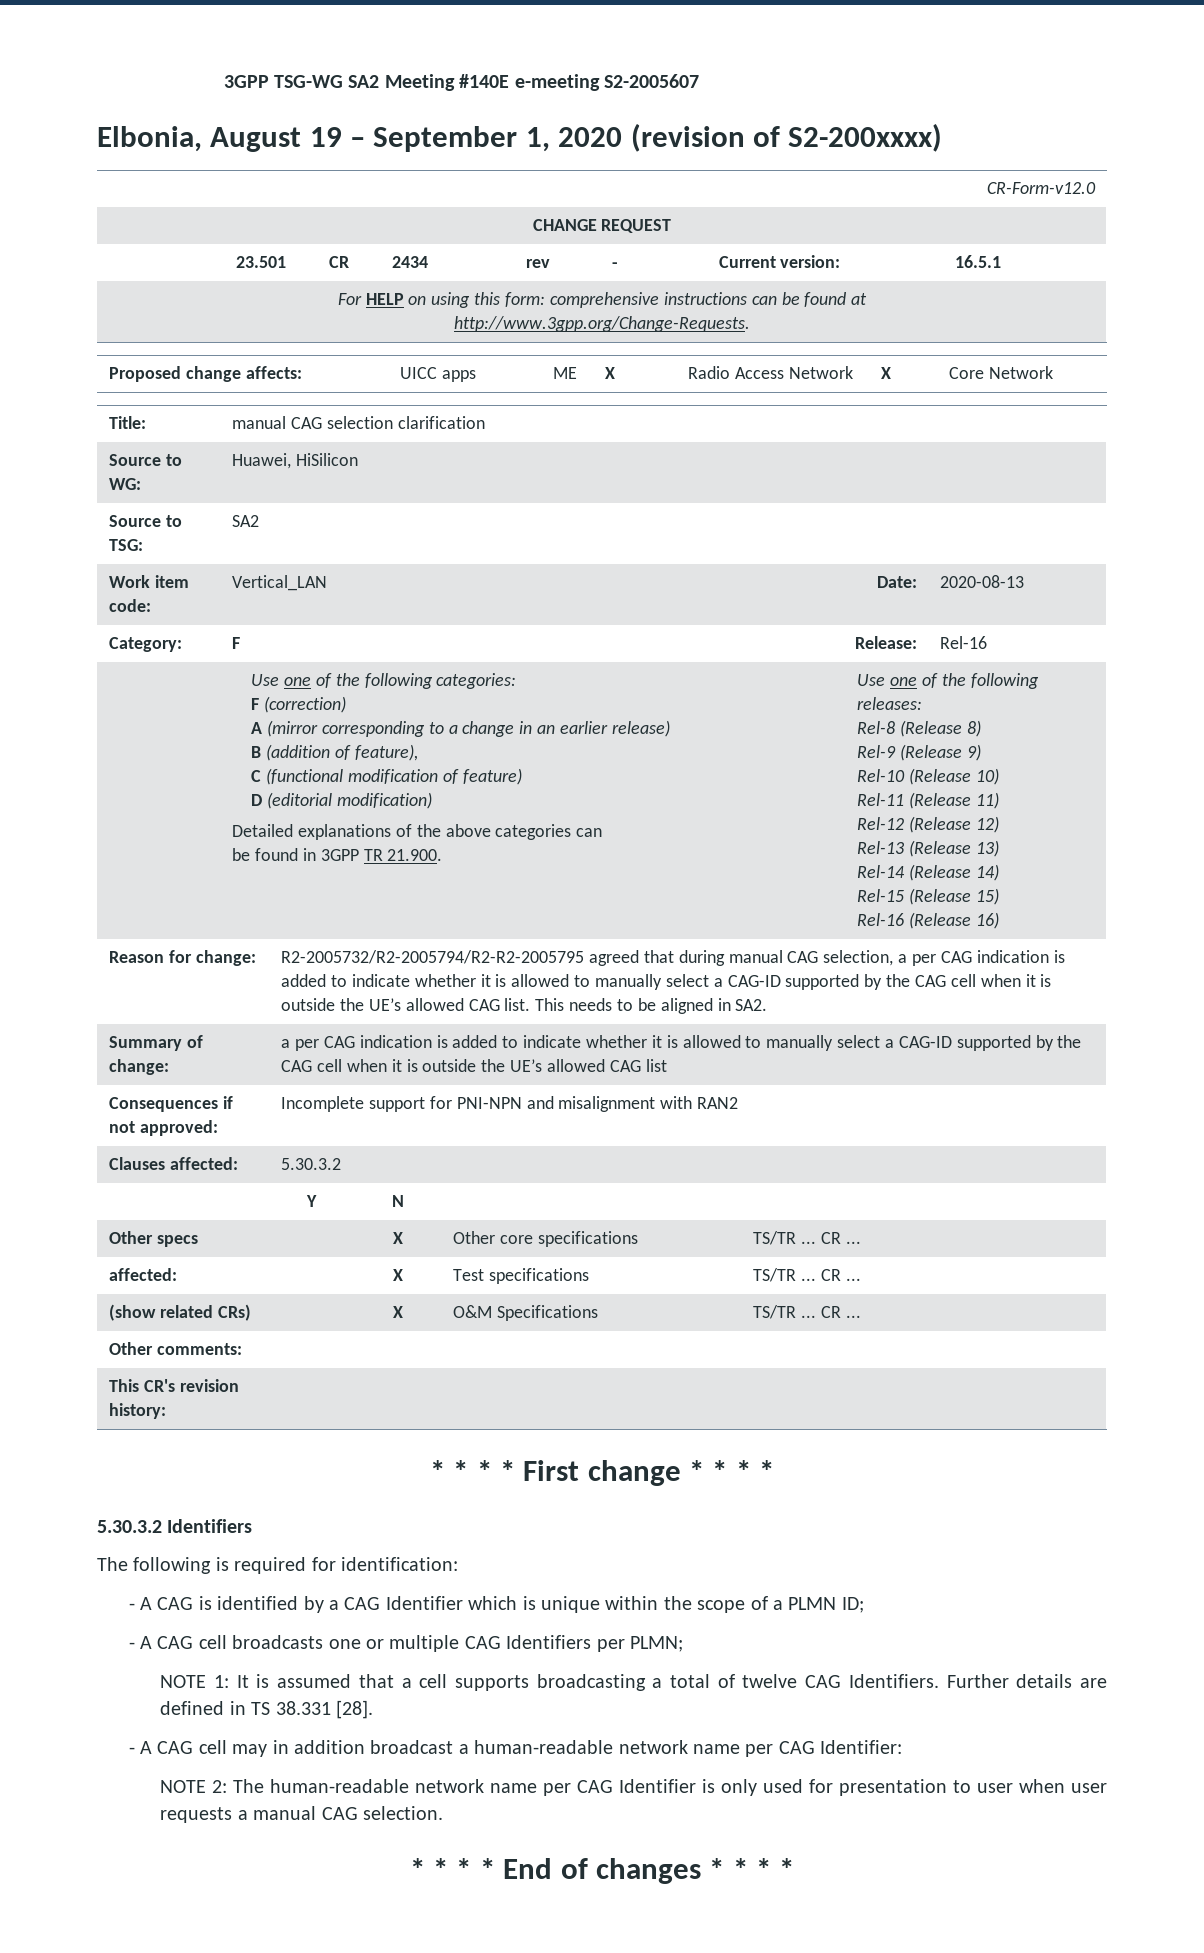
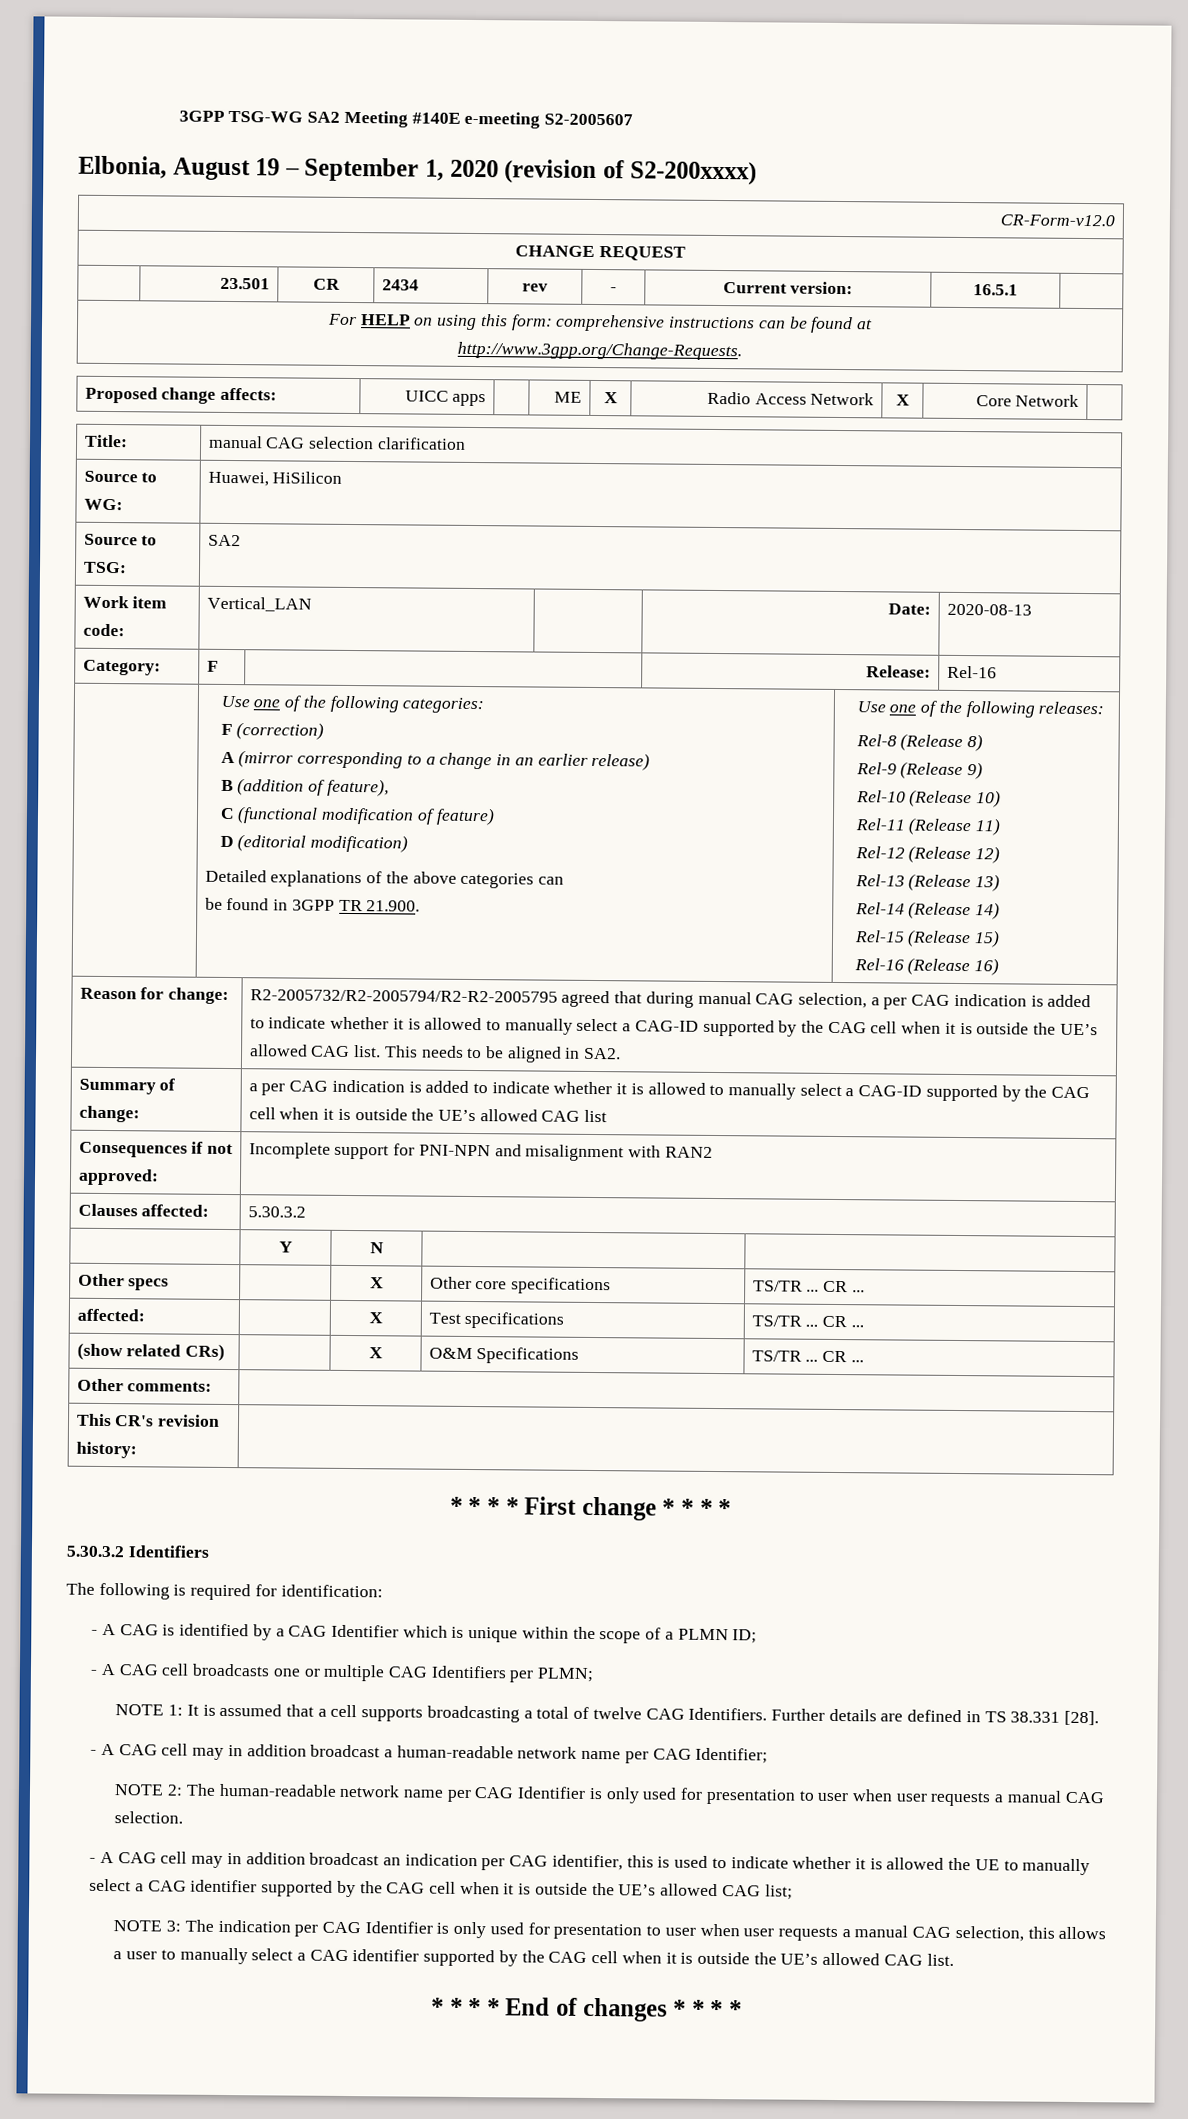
[820,1740,903,1754] Identifier: -> [695,1747,769,1764] Identifier;
(443, 1813) none -> [89,1851,1091,1876] [89,1878,793,1900] [113,1919,1107,1942] [113,1947,954,1967] // - A CAG cell may in addition broadcast an indication per CAG identifier, this is used to indicate whether it is allowed the UE to manually select a CAG identifier supported by the CAG cell when it is outside the UE’s allowed CAG list; // NOTE 3: The indication per CAG Identifier is only used for presentation to user when user requests a manual CAG selection, this allows a user to manually select a CAG identifier supported by the CAG cell when it is outside the UE’s allowed CAG list.

